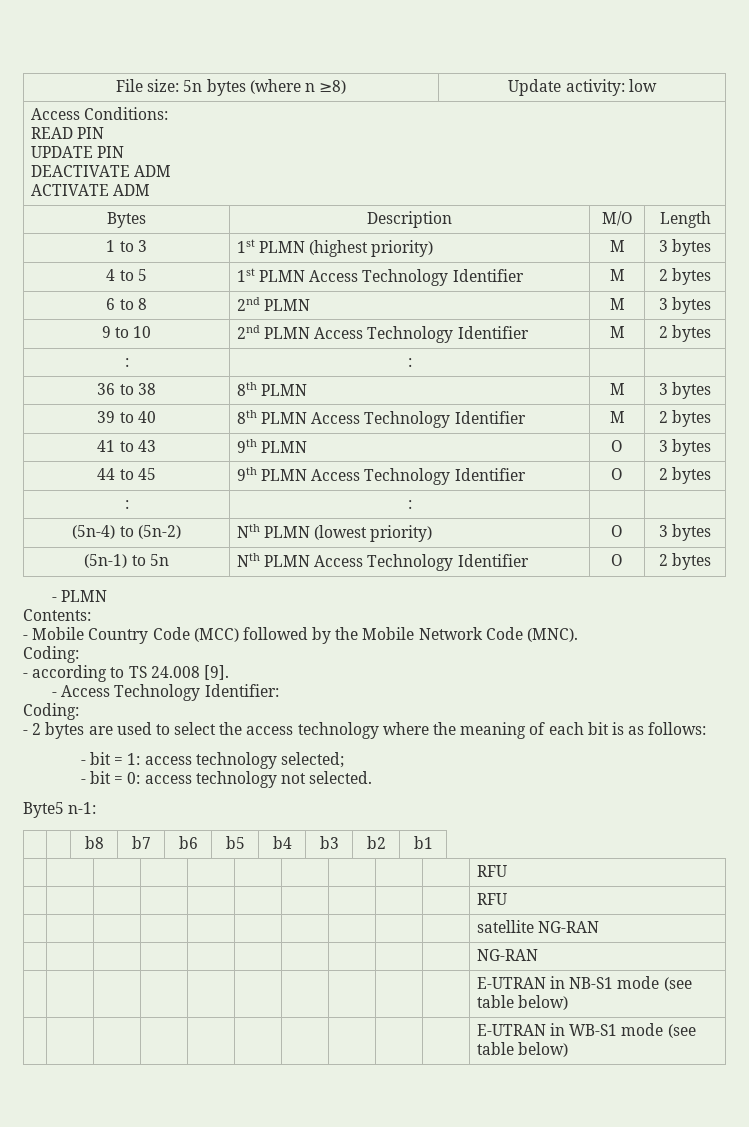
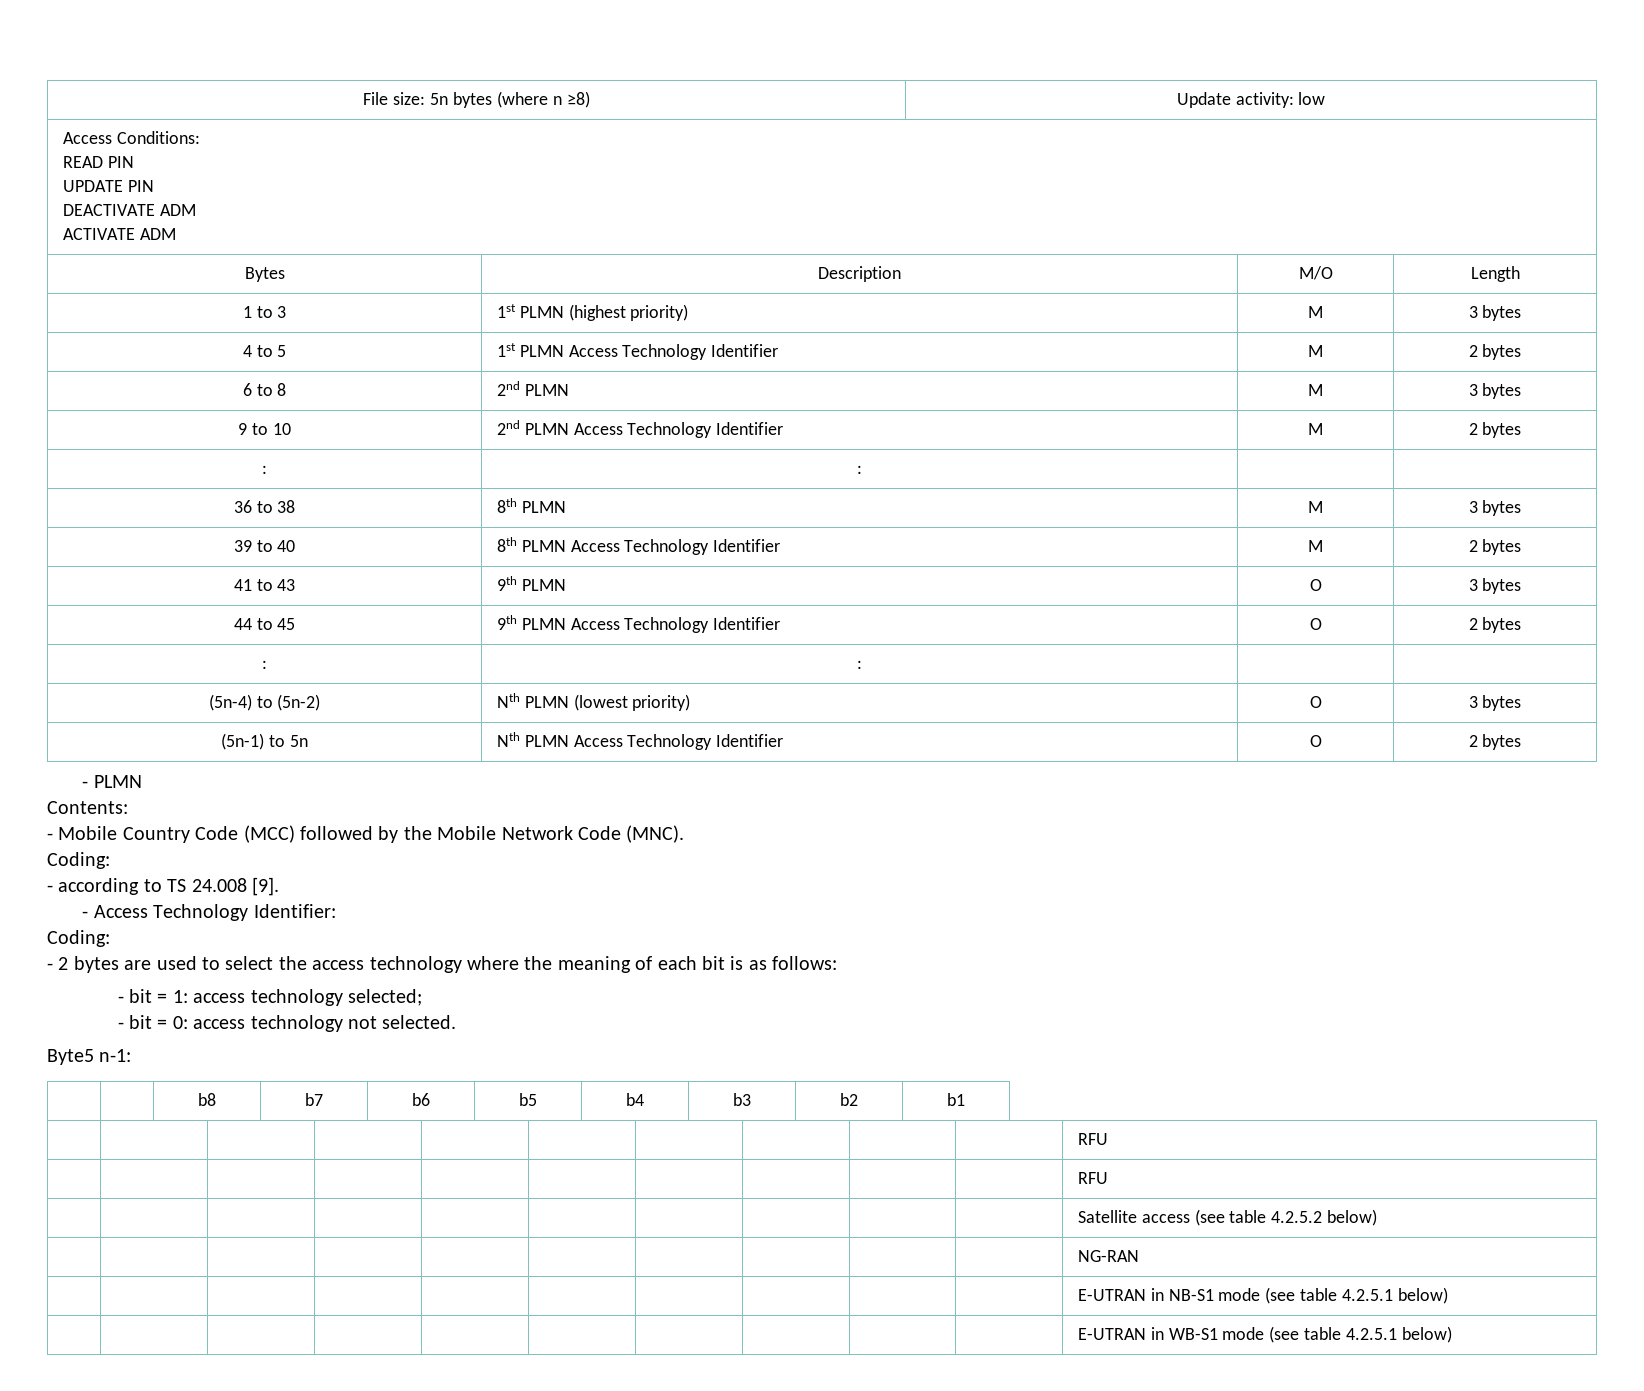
[476,920,600,933] satellite NG-RAN -> [1077,1209,1378,1226] Satellite access (see table 4.2.5.2 below)
(514, 1001) none -> [1342,1289,1394,1301] 4.2.5.1
(514, 1048) none -> [1346,1328,1398,1340] 4.2.5.1

